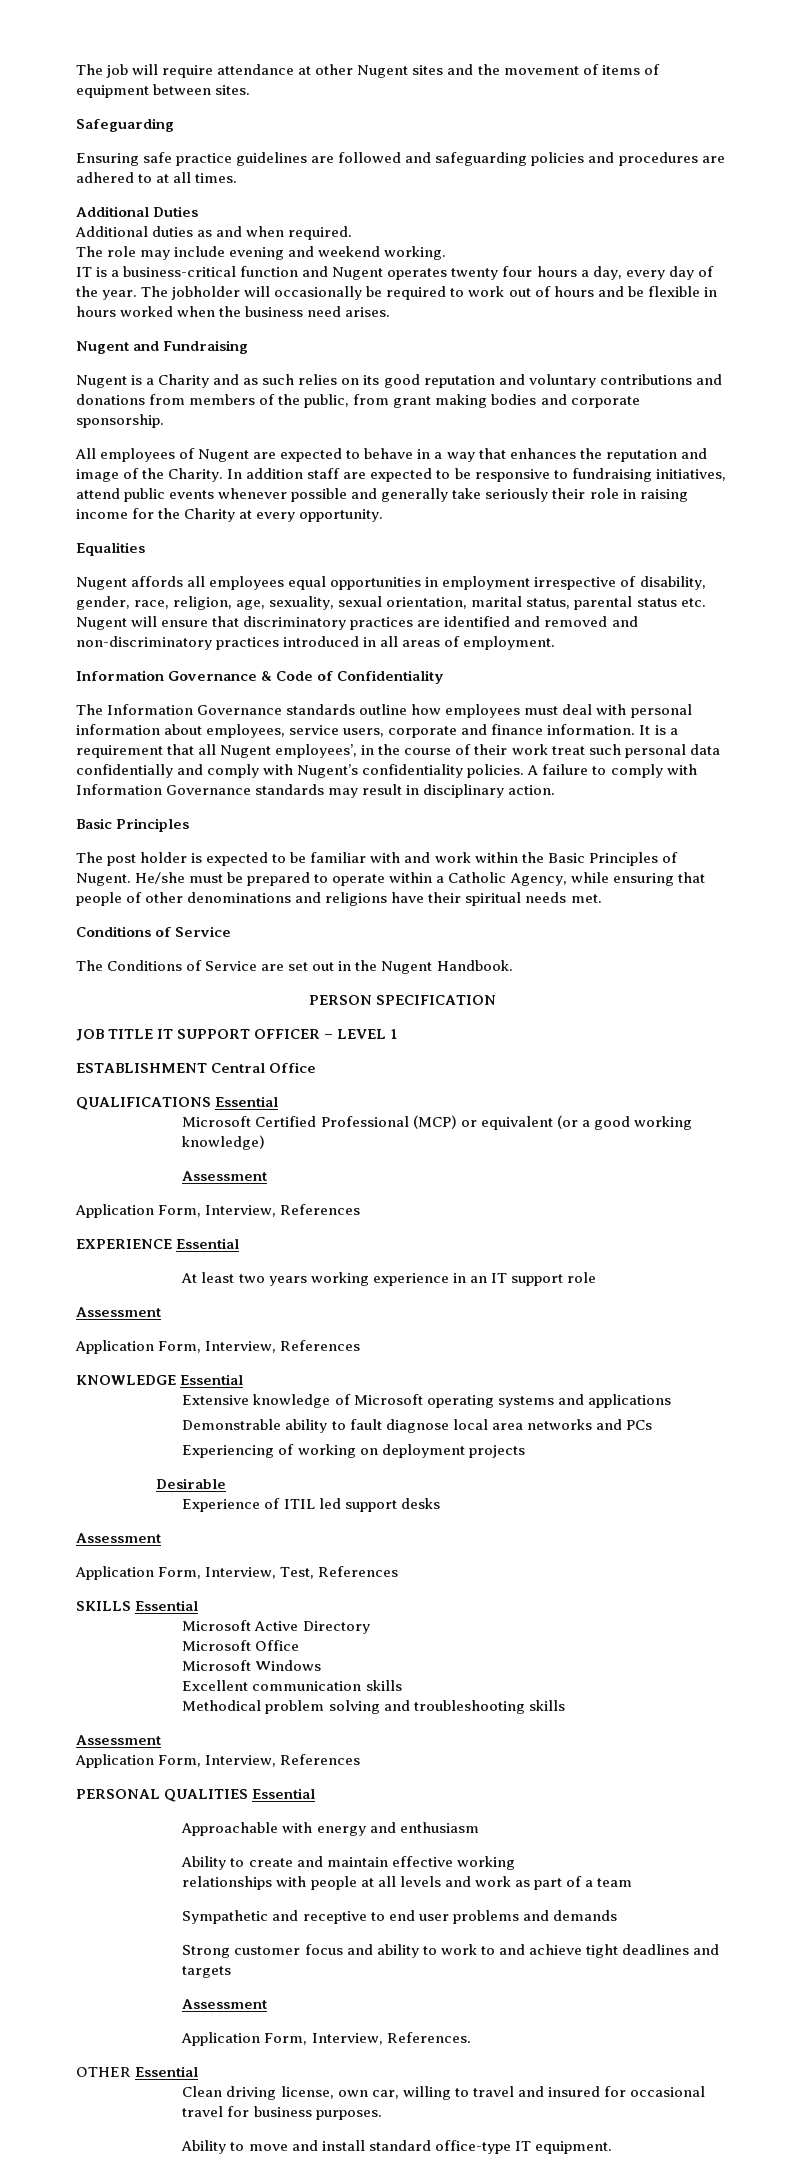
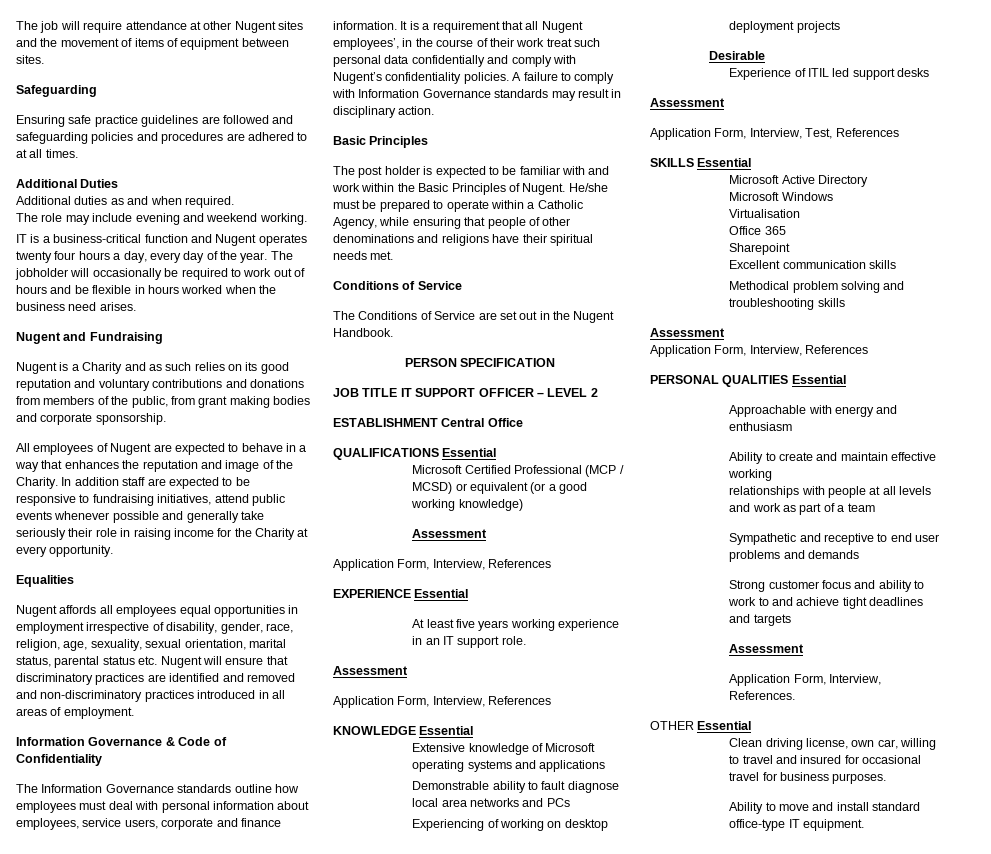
[390,1029,398,1039] 1 -> [590,388,598,397] 2
[412,1115,457,1129] (MCP) -> [585,465,624,477] [412,482,453,494] (MCP / MCSD)
[238,1274,265,1283] two -> [456,619,476,628] five
[566,1272,596,1283] role -> [501,636,526,645] role.
(378, 1451) none -> [564,819,608,831] desktop
[255,1640,300,1651] [182,1660,322,1671] Office // Microsoft Windows -> [781,192,833,201] [729,209,801,218] [729,226,786,235] [729,243,791,255] Windows // Virtualisation // Office 365 // Sharepoint

